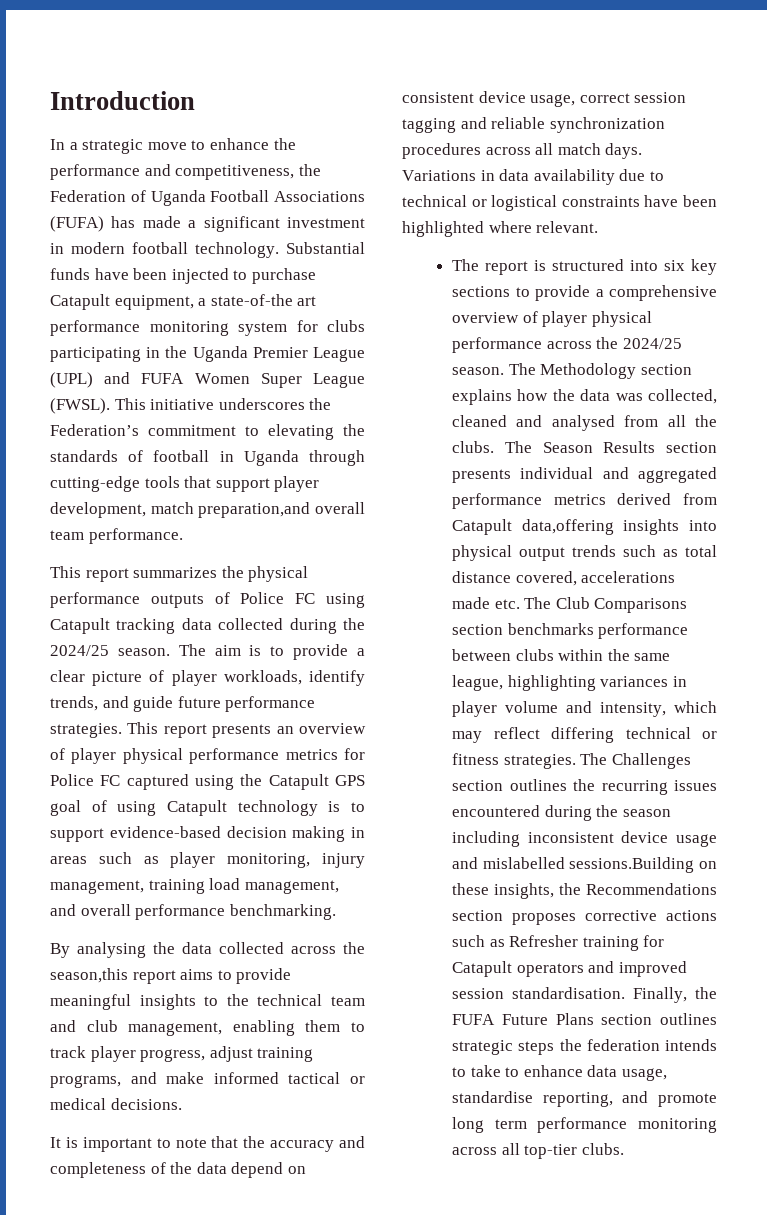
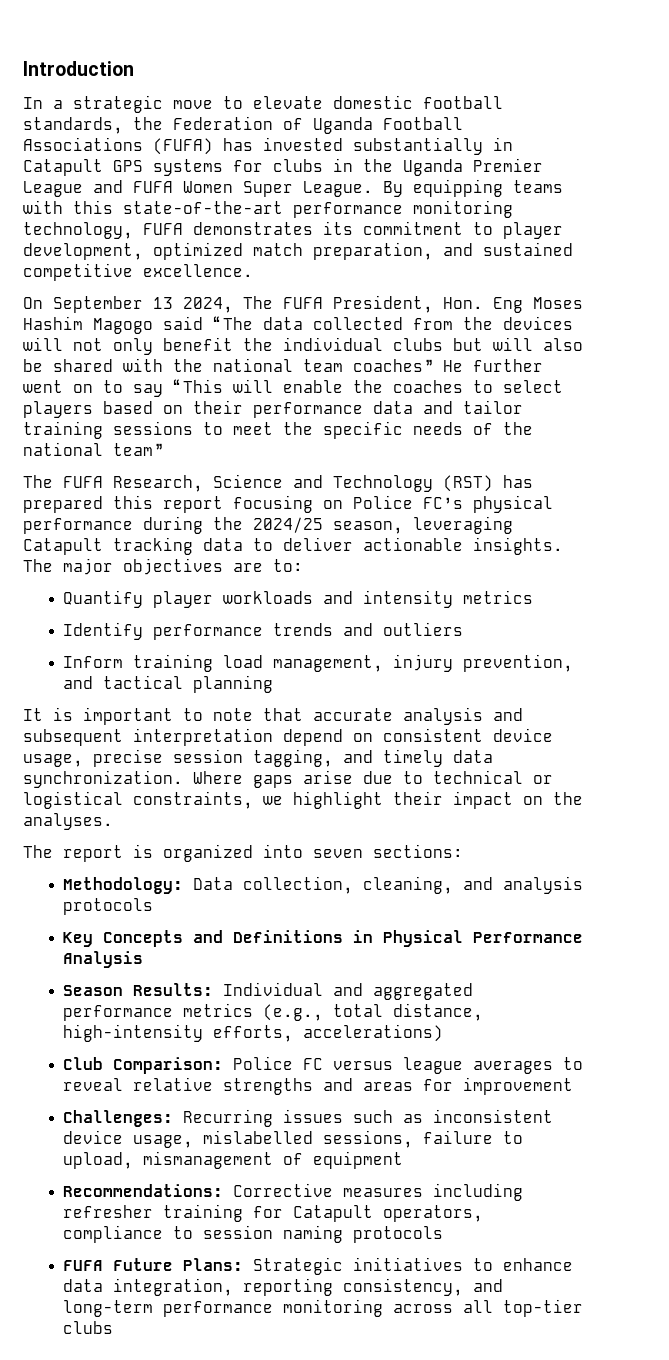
[209,138,296,150] [50,164,295,180] enhance the performance and competitiveness, -> [253,95,503,109] [23,117,123,134] elevate domestic football standards,
[142,216,365,232] [50,242,365,258] [50,268,316,284] [50,294,317,310] [50,320,287,336] made a significant investment in modern football technology. Substantial funds have been injected to purchase Catapult equipment, a state-of-the art performance monitoring system -> [263,137,513,155] [23,159,223,176] invested substantially in Catapult GPS systems
[50,347,141,362] participating -> (323, 165) none
[50,372,93,388] (UPL) -> (83, 189) none
[313,373,365,388] [50,398,332,414] [50,424,365,440] [50,450,365,466] [50,476,320,492] [50,502,366,518] [50,528,183,544] [50,566,309,582] [50,592,366,608] [50,618,365,634] [50,644,365,660] [50,670,365,686] [50,696,316,712] [50,722,366,738] [50,748,365,764] [50,774,365,790] [50,800,365,816] [50,826,365,842] [50,852,366,868] [50,878,339,894] [50,904,336,920] [50,942,365,958] [50,968,292,984] [50,994,365,1010] [50,1020,365,1036] [50,1046,314,1062] [50,1072,365,1088] [50,1098,182,1110] League (FWSL). This initiative underscores the Federation’s commitment to elevating the standards of football in Uganda through cutting-edge tools that support player development, match preparation,and overall team performance. // This report summarizes the physical performance outputs of Police FC using Catapult tracking data collected during the 2024/25 season. The aim is to provide a clear picture of player workloads, identify trends, and guide future performance strategies. This report presents an overview of player physical performance metrics for Police FC captured using the Catapult GPS goal of using Catapult technology is to support evidence-based decision making in areas such as player monitoring, injury management, training load management, and overall performance benchmarking. // By analysing the data collected across the season,this report aims to provide meaningful insights to the technical team and club management, enabling them to track player progress, adjust training programs, and make informed tactical or medical decisions. -> [303,179,563,197] [23,200,513,218] [23,221,563,239] [23,242,573,260] [23,263,253,281] [23,295,583,313] [23,316,573,334] [23,337,583,355] [23,358,543,372] [23,379,563,397] [23,400,523,418] [23,421,533,439] [23,442,163,456] [23,474,533,492] [23,495,553,513] [23,516,513,534] [23,537,563,555] [23,558,303,575] [62,590,533,608] [62,622,463,640] [62,654,573,672] [62,675,273,693] League. By equipping teams with this state-of-the-art performance monitoring technology, FUFA demonstrates its commitment to player development, optimized match preparation, and sustained competitive excellence. // On September 13 2024, The FUFA President, Hon. Eng Moses Hashim Magogo said “The data collected from the devices will not only benefit the individual clubs but will also be shared with the national team coaches” He further went on to say “This will enable the coaches to select players based on their performance data and tailor training sessions to meet the specific needs of the national team” // The FUFA Research, Science and Technology (RST) has prepared this report focusing on Police FC’s physical performance during the 2024/25 season, leveraging Catapult tracking data to deliver actionable insights. The major objectives are to: // Quantify player workloads and intensity metrics // Identify performance trends and outliers // Inform training load management, injury prevention, and tactical planning
[243,1136,365,1152] [50,1162,227,1178] the accuracy and completeness of the data -> [313,707,523,725] [23,728,273,746] accurate analysis and subsequent interpretation
[579,92,687,103] [402,117,665,133] [402,143,643,159] [402,169,615,185] correct session tagging and reliable synchronization procedures across all match days. Variations in data availability -> [93,749,493,767] [23,770,353,788] precise session tagging, and timely data synchronization. Where gaps arise
[561,195,717,207] [402,221,599,237] [452,259,717,275] [452,285,717,301] [452,311,652,327] [452,337,682,353] [452,363,692,379] [452,389,717,405] [452,415,717,431] [452,441,717,453] [452,467,717,483] [452,493,717,509] [452,519,717,535] [452,545,717,561] [452,571,676,586] [452,597,688,613] [452,623,689,639] [452,649,671,661] [452,675,687,691] [452,701,717,717] [452,727,717,743] [452,753,691,769] [452,779,717,795] [452,805,671,821] [452,831,717,847] [452,857,717,873] [452,883,717,899] [452,910,717,925] [452,935,665,951] [452,961,687,977] [452,987,717,1003] [452,1013,717,1025] [452,1039,717,1055] [452,1065,668,1081] [452,1091,717,1107] [452,1117,527,1133] constraints have been highlighted where relevant. // The report is structured into six key sections to provide a comprehensive overview of player physical performance across the 2024/25 season. The Methodology section explains how the data was collected, cleaned and analysed from all the clubs. The Season Results section presents individual and aggregated performance metrics derived from Catapult data,offering insights into physical output trends such as total distance covered, accelerations made etc. The Club Comparisons section benchmarks performance between clubs within the same league, highlighting variances in player volume and intensity, which may reflect differing technical or fitness strategies. The Challenges section outlines the recurring issues encountered during the season including inconsistent device usage and mislabelled sessions.Building on these insights, the Recommendations section proposes corrective actions such as Refresher training for Catapult operators and improved session standardisation. Finally, the FUFA Future Plans section outlines strategic steps the federation intends to take to enhance data usage, standardise reporting, and promote long term -> [133,791,583,809] [23,813,113,830] [23,844,463,862] [62,876,583,894] [62,898,153,915] [62,930,583,947] [62,951,143,968] [62,982,473,1000] [62,1003,483,1021] [62,1024,443,1042] [62,1056,583,1074] [62,1077,573,1095] [62,1109,553,1127] [62,1130,523,1148] [62,1151,403,1169] [62,1183,523,1201] [62,1204,483,1222] [62,1225,443,1243] [62,1257,573,1275] [62,1278,503,1296] [62,1300,153,1317] constraints, we highlight their impact on the analyses. // The report is organized into seven sections: // Methodology: Data collection, cleaning, and analysis protocols // Key Concepts and Definitions in Physical Performance Analysis // Season Results: Individual and aggregated performance metrics (e.g., total distance, high-intensity efforts, accelerations) // Club Comparison: Police FC versus league averages to reveal relative strengths and areas for improvement // Challenges: Recurring issues such as inconsistent device usage, mislabelled sessions, failure to upload, mismanagement of equipment // Recommendations: Corrective measures including refresher training for Catapult operators, compliance to session naming protocols // FUFA Future Plans: Strategic initiatives to enhance data integration, reporting consistency, and long-term
[581,1143,624,1155] clubs. -> [62,1321,113,1334] clubs

